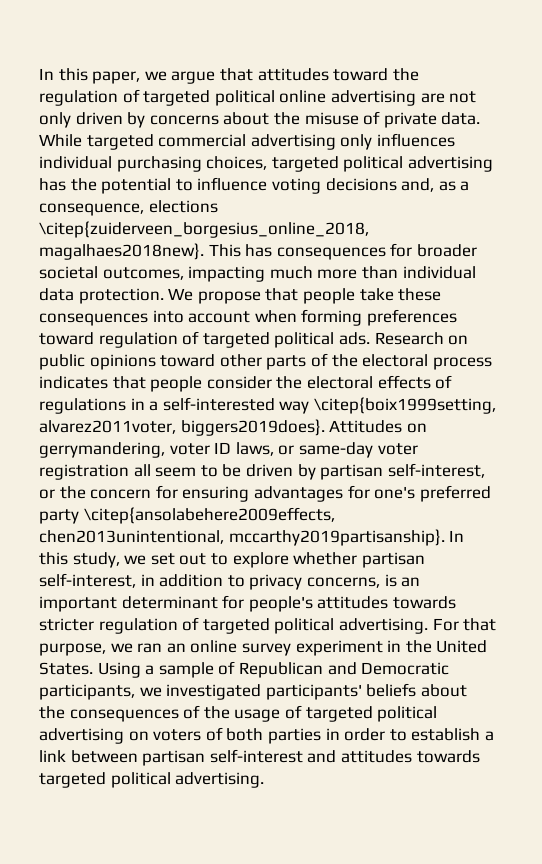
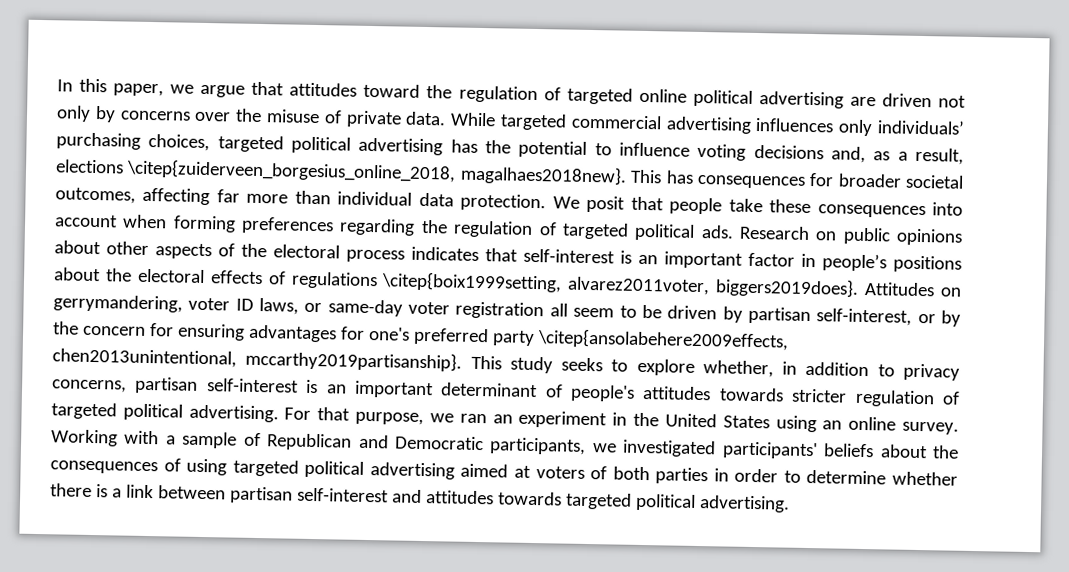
[214,90,327,106] political online -> [638,88,753,107] online political
(445, 98) none -> [881,93,932,108] driven
[75,112,123,125] driven -> (91, 113) none
[223,112,270,125] about -> [194,111,232,122] over
[340,133,455,150] [39,156,112,169] only influences individual -> [755,117,965,137] influences only individuals’
[39,203,144,216] consequence, -> [915,147,965,165] result,
[188,266,313,282] impacting much -> [142,187,240,206] affecting far
[197,291,261,304] propose -> [586,195,626,213] posit
[39,332,94,345] toward -> [339,218,448,236] regarding the
[160,354,307,370] toward other parts -> [54,240,212,260] about other aspects
[150,376,272,392] people consider -> [523,248,962,273] [54,267,101,282] self-interest is an important factor in people’s positions about
[130,397,310,414] in a self-interested way -> (378, 280) none
(55, 494) none -> [941,310,962,327] by
[449,530,465,542] [39,552,425,568] [39,573,136,588] In this study, we set out to explore whether partisan self-interest, -> [470,355,774,378] This study seeks to explore whether,
(380, 582) none -> [134,376,299,394] partisan self-interest
[222,595,245,609] for -> [544,384,563,398] of
[190,640,291,656] online survey -> (513, 419) none
[39,662,141,678] States. Using -> [722,415,960,435] [51,429,160,447] States using an online survey. Working with
[203,705,438,722] [39,728,149,744] the usage of targeted political advertising on -> [186,458,531,480] using targeted political advertising aimed at
[411,728,481,741] establish -> [806,469,958,486] [50,483,108,498] determine whether there is

